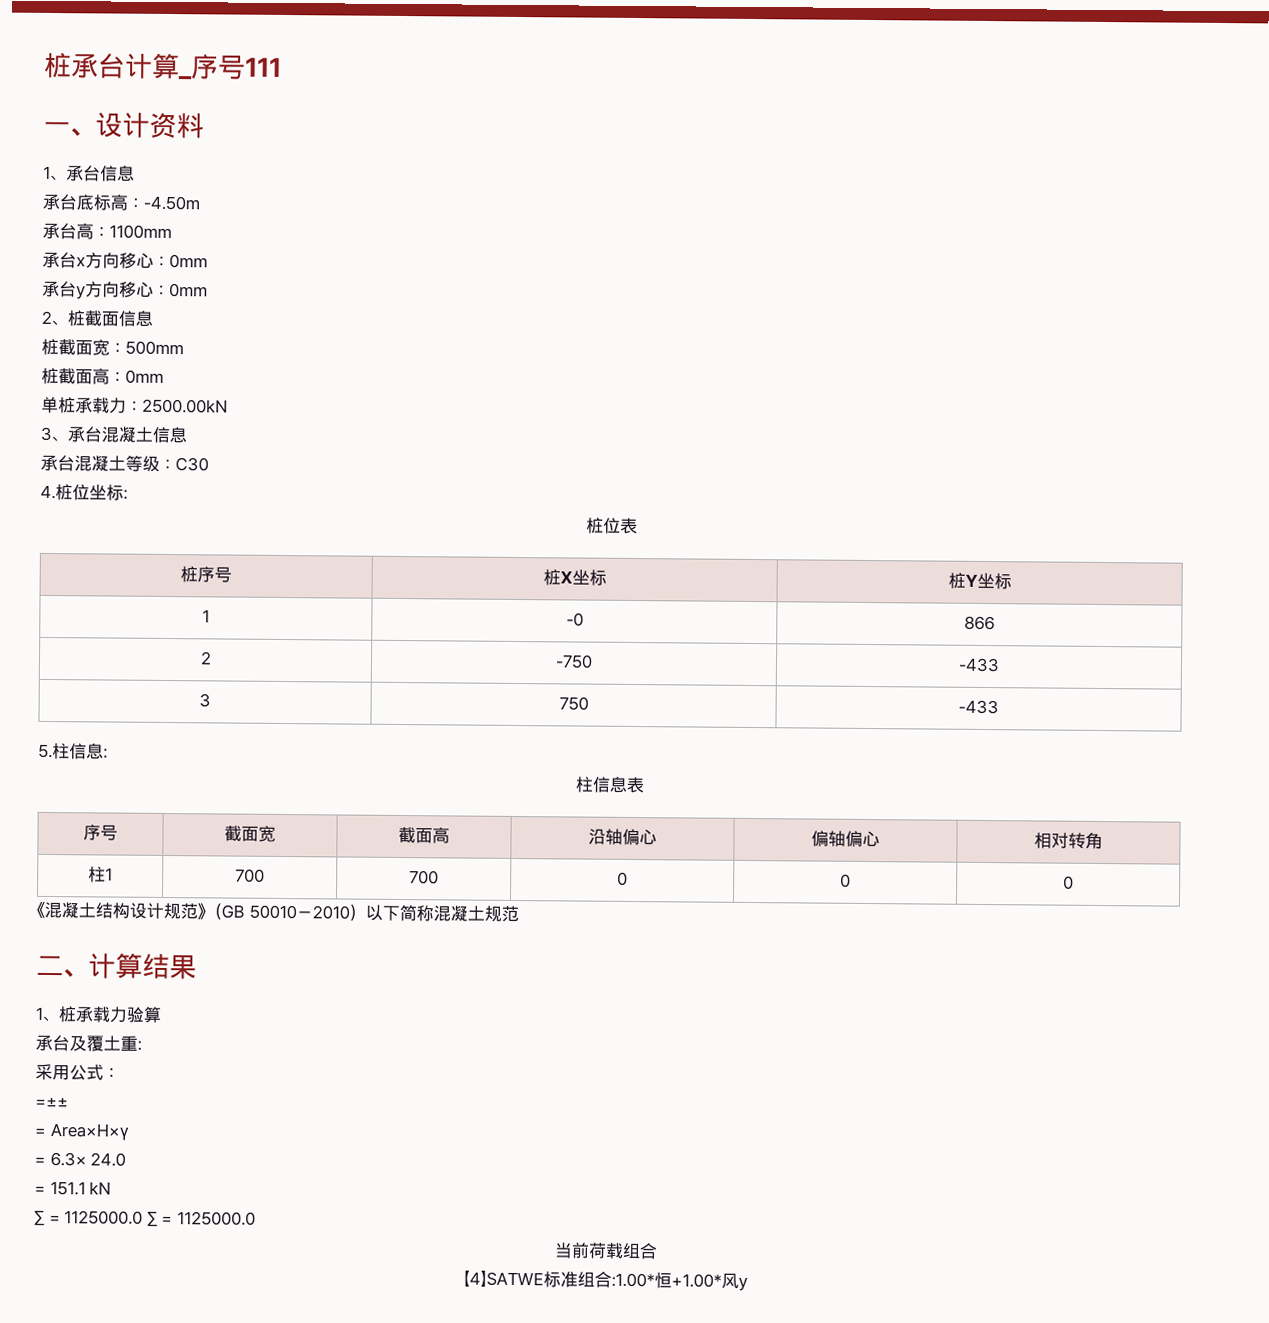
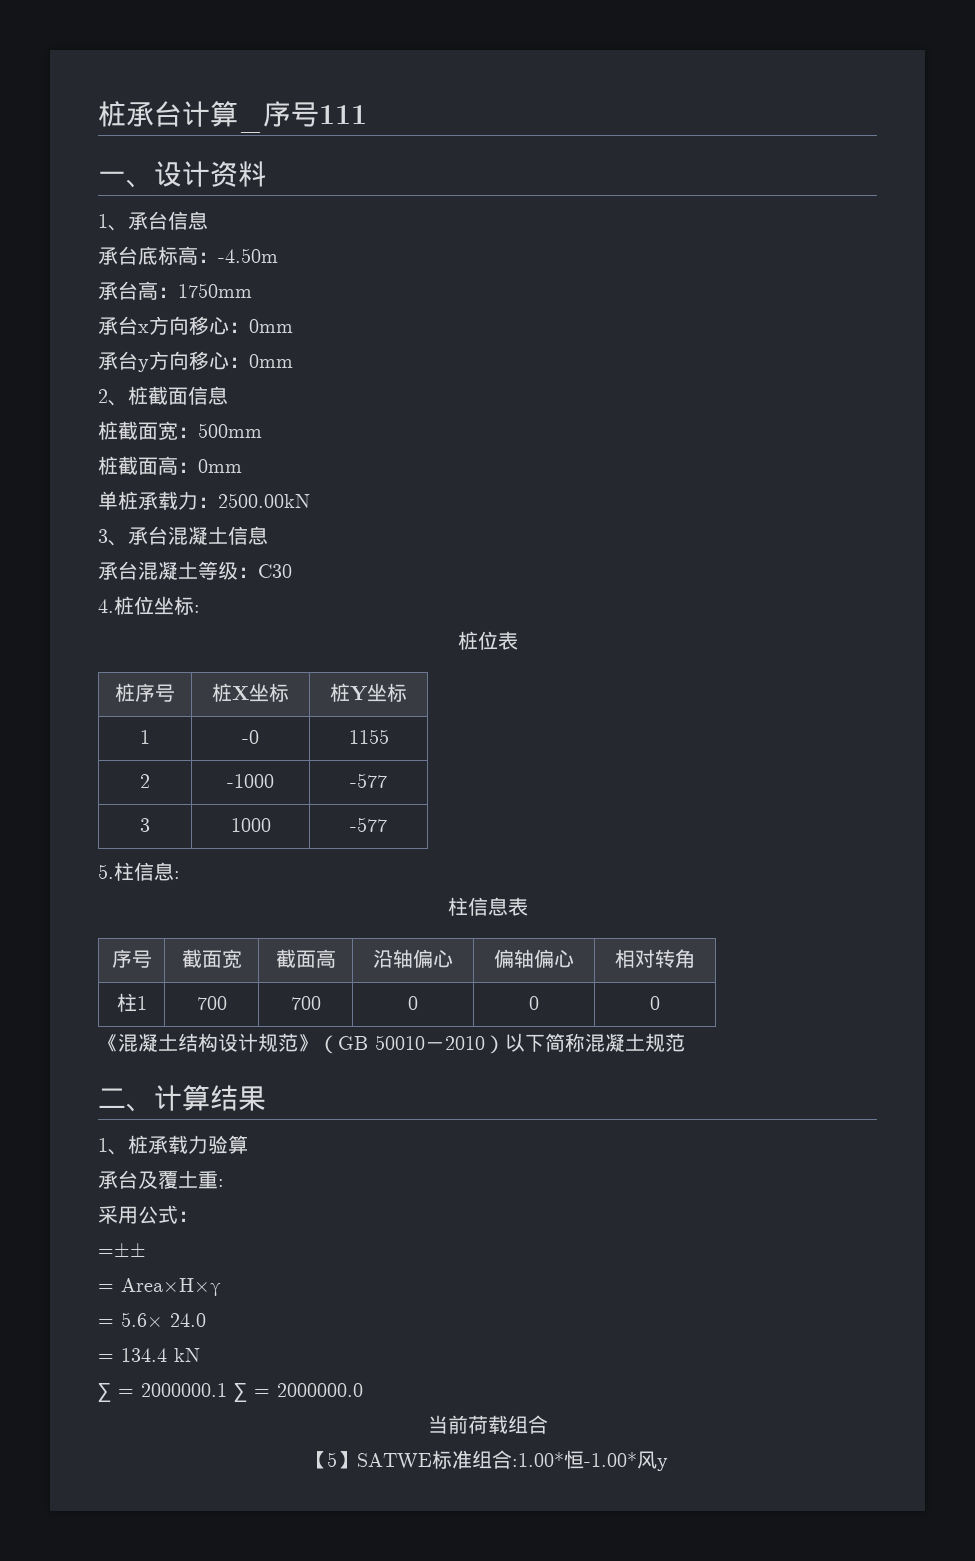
[109,224,172,240] 1100mm -> [178,283,252,298] 1750mm
[964,615,995,631] 866 -> [348,729,389,744] 1155
[555,654,593,669] [958,657,1000,673] -750 | -433 -> [227,774,274,788] [350,773,387,788] -1000 | -577
[558,696,589,711] [958,699,999,715] 750 | -433 -> [230,818,271,832] [350,817,387,832] 1000 | -577
[49,1152,87,1167] 6.3× -> [121,1312,163,1327] 5.6×
[49,1181,86,1196] 151.1 -> [121,1348,167,1362] 134.4
[64,1210,256,1227] 1125000.0 ∑ = 1125000.0 -> [141,1383,363,1402] 2000000.1 ∑ = 2000000.0
[468,1271,481,1285] 4 -> [327,1452,337,1467] 5
[670,1273,722,1288] +1.00* -> [584,1452,637,1467] -1.00*

